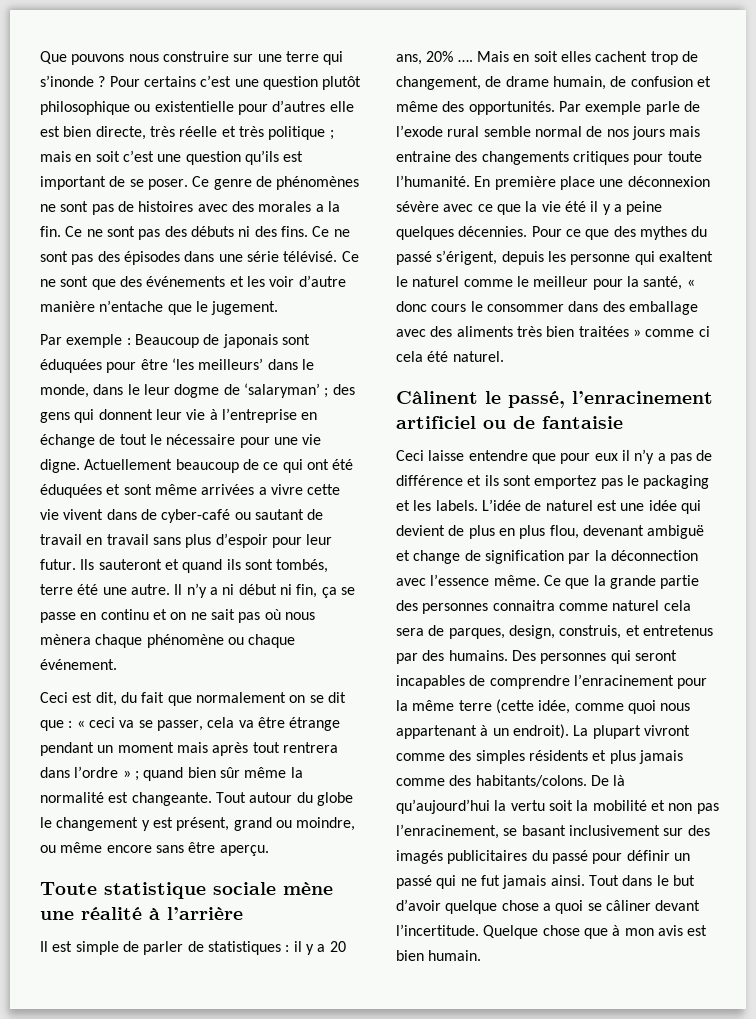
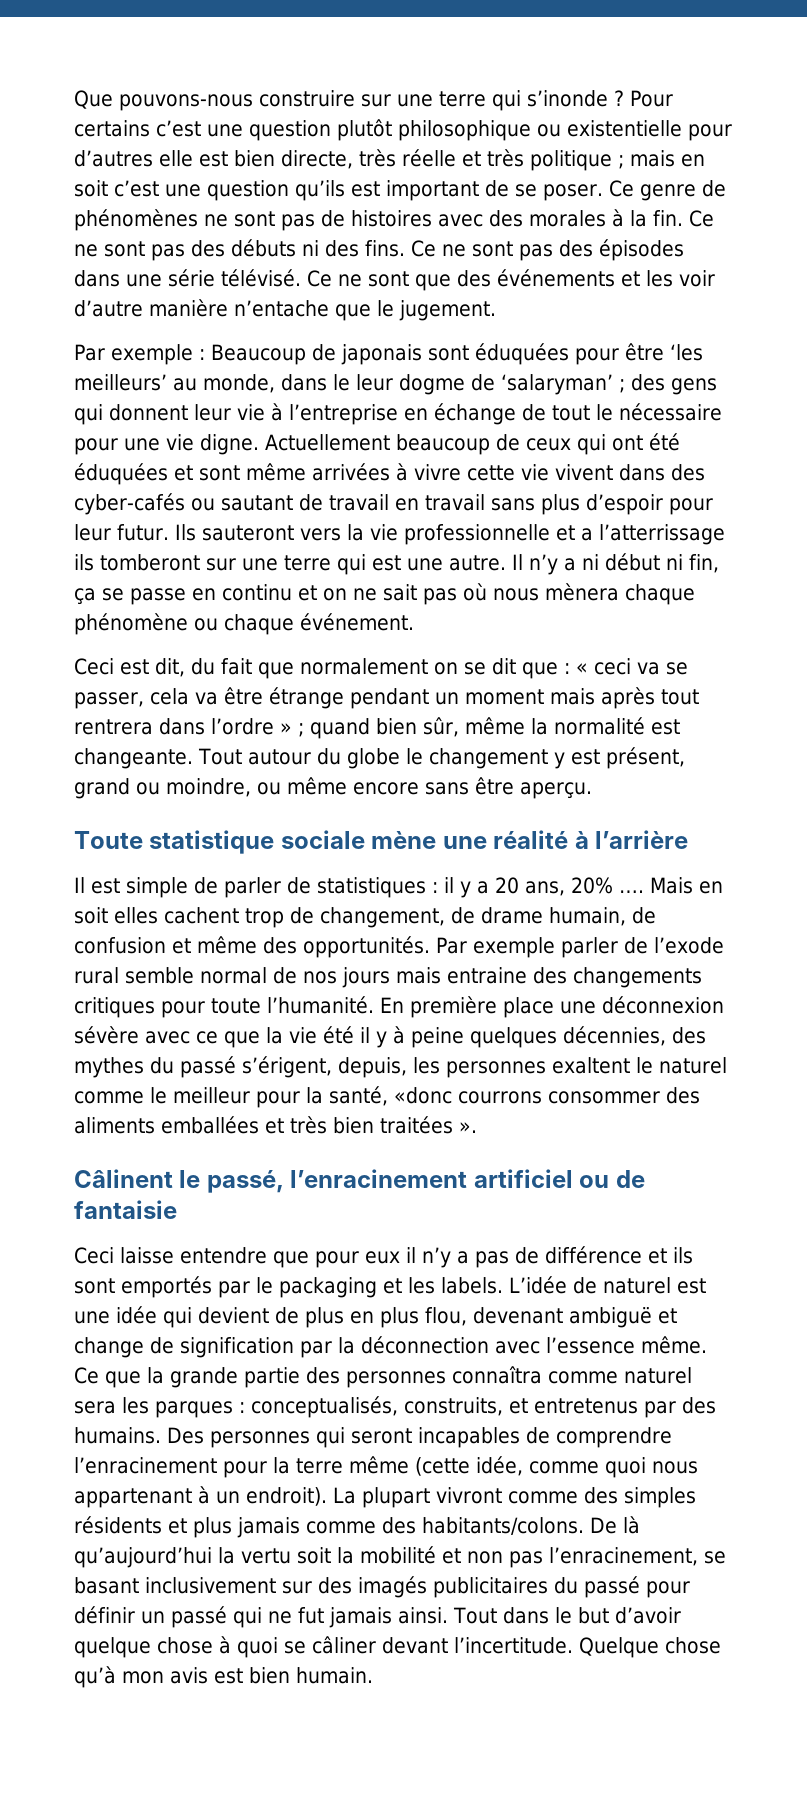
[71,54,159,65] pouvons nous -> [119,94,253,111] pouvons-nous
[315,204,324,212] a -> [612,209,624,227] à
[267,359,314,370] dans le -> [173,378,197,391] au
[263,462,279,470] ce -> [526,438,571,451] ceux
[258,487,267,495] a -> [396,463,408,481] à
[140,509,231,523] de cyber-café -> [671,464,705,481] [74,493,185,515] des cyber-cafés
[164,559,329,573] [40,584,99,595] et quand ils sont tombés, terre été -> [299,524,725,545] [74,554,401,575] vers la vie professionnelle et a l’atterrissage ils tomberont sur une terre qui est
[219,767,240,778] sûr -> [423,717,459,737] sûr,
[645,101,680,115] parle -> [560,937,618,958] parler
[613,204,622,212] a -> [393,1026,405,1044] à
[458,226,610,240] décennies. Pour ce que -> [563,1026,666,1046] décennies,
[501,251,655,265] depuis les personne qui -> [338,1057,546,1078] depuis, les personnes
[686,279,695,287] [396,301,698,315] [396,326,710,337] [396,351,504,362] « donc cours le consommer dans des emballage avec des aliments très bien traitées » comme ci cela été naturel. -> [394,1087,700,1104] [74,1116,477,1134] «donc courrons consommer des aliments emballées et très bien traitées ».
[534,475,623,489] emportez pas -> [121,1276,250,1298] emportés par
[492,600,555,611] connaitra -> [452,1366,542,1384] connaîtra
[663,600,691,611] [396,625,622,639] cela sera de parques, design, construis, -> [74,1396,503,1418] sera les parques : conceptualisés, construits,
[412,700,492,711] même terre -> [296,1456,409,1474] terre même
[542,903,551,911] a -> [219,1636,231,1654] à
[583,925,621,939] que à -> [74,1666,116,1688] qu’à

